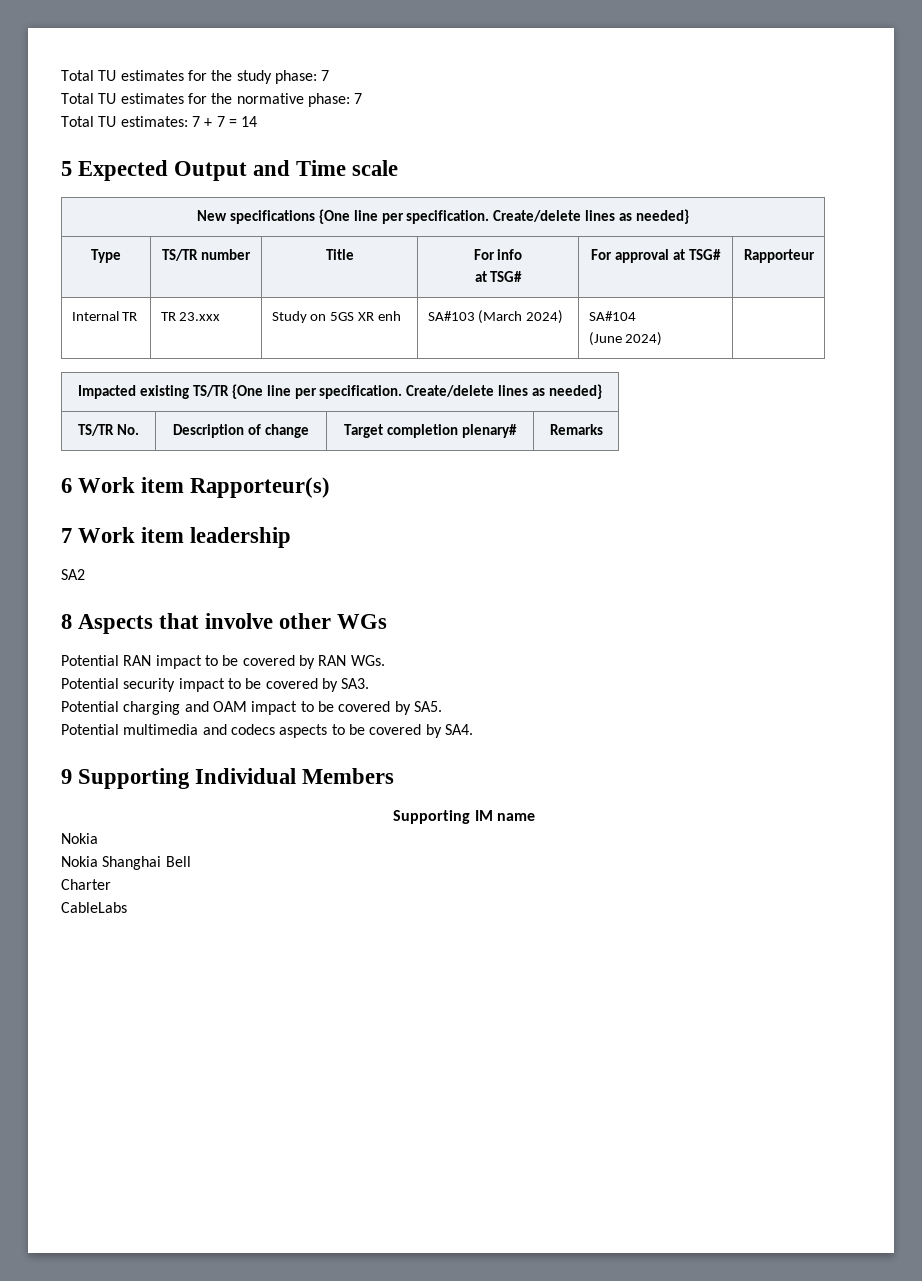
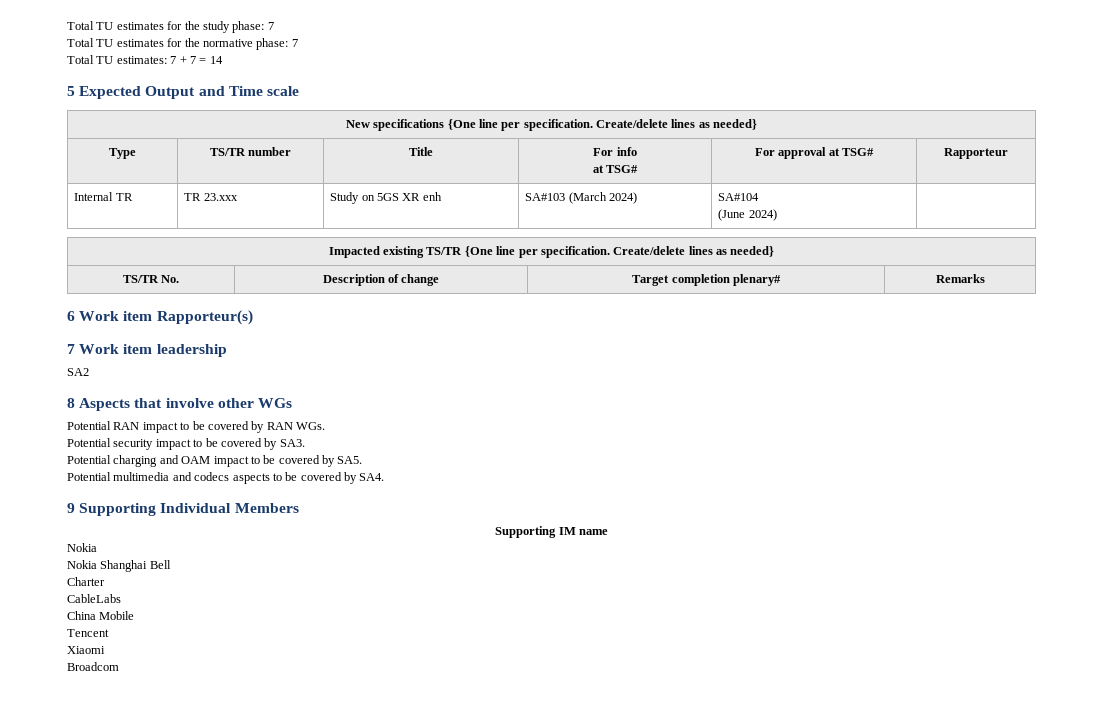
(127, 907) none -> [67,611,135,620] [67,629,109,637] [67,646,105,654] [67,662,119,671] // China Mobile // Tencent // Xiaomi // Broadcom

